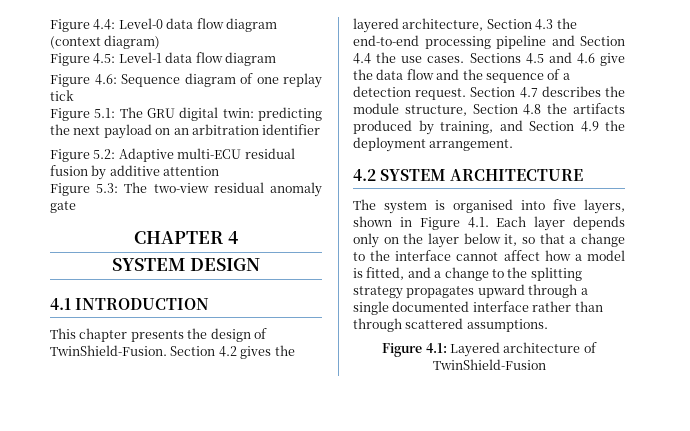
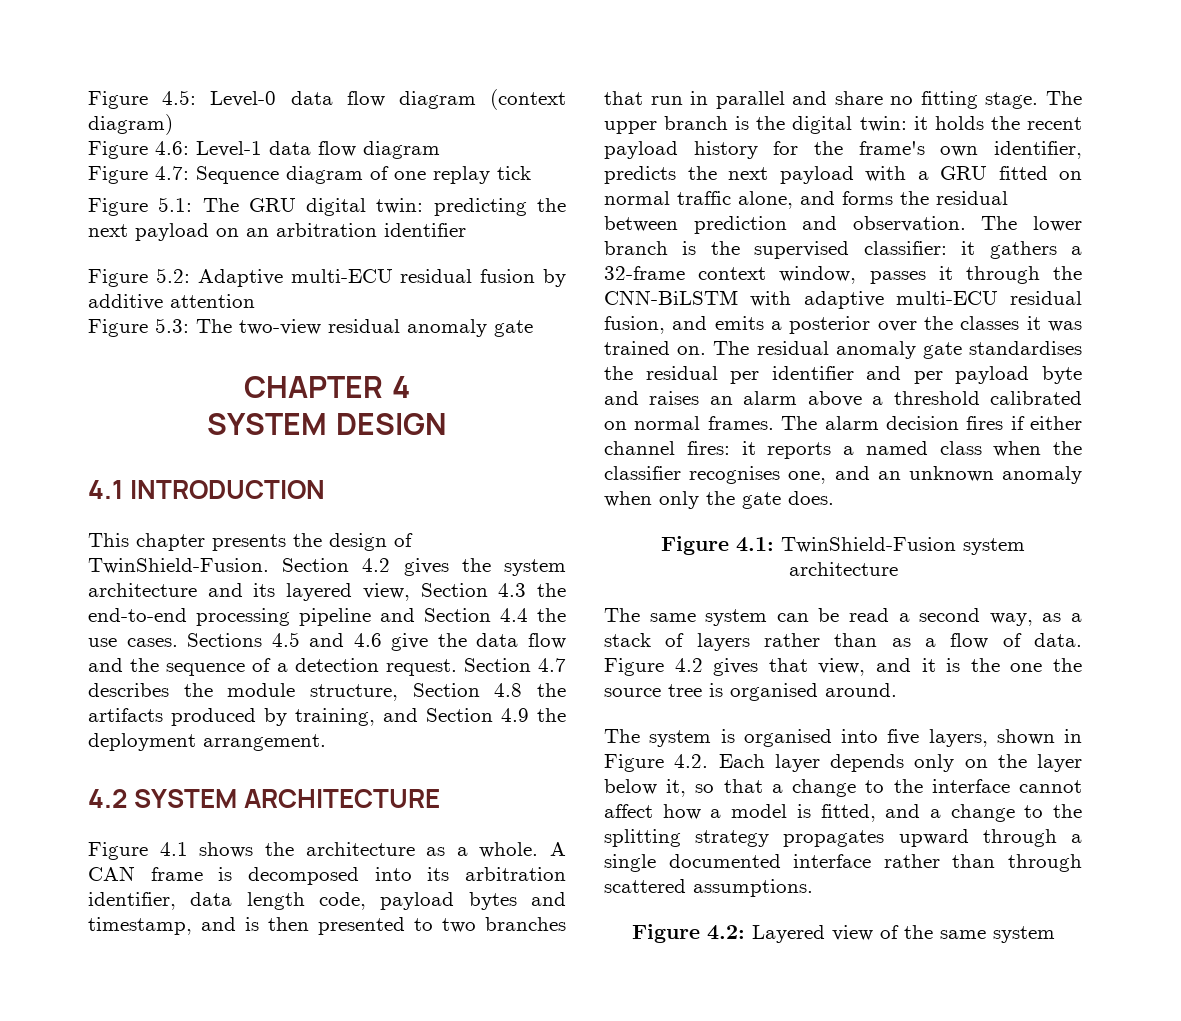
[50,19,116,32] Figure 4.4: -> [88,90,197,109] Figure 4.5:
[93,53,116,64] 4.5: -> [155,141,189,155] 4.6:
[94,74,117,85] 4.6: -> [155,166,189,180] 4.7:
[353,18,484,33] layered architecture, -> [503,559,566,576] [88,583,410,601] system architecture and its layered view,
(584, 175) none -> [88,842,566,860] [88,866,566,885] [88,892,566,910] [88,917,566,935] [604,91,1082,109] [604,116,1082,134] [604,141,1082,159] [604,166,1082,184] [604,191,1008,209] [604,216,1082,234] [604,241,1082,259] [604,266,1082,284] [604,290,1082,309] [604,316,1082,334] [604,341,1082,359] [604,366,1082,384] [604,391,1082,407] [604,416,1082,430] [604,441,1082,459] [604,466,1082,484] [604,491,834,509] [661,536,1025,555] [788,562,898,576] [604,608,1082,626] [604,633,1082,651] [604,658,1082,676] [604,683,897,701] // Figure 4.1 shows the architecture as a whole. A CAN frame is decomposed into its arbitration identifier, data length code, payload bytes and timestamp, and is then presented to two branches that run in parallel and share no fitting stage. The upper branch is the digital twin: it holds the recent payload history for the frame's own identifier, predicts the next payload with a GRU fitted on normal traffic alone, and forms the residual between prediction and observation. The lower branch is the supervised classifier: it gathers a 32-frame context window, passes it through the CNN-BiLSTM with adaptive multi-ECU residual fusion, and emits a posterior over the classes it was trained on. The residual anomaly gate standardises the residual per identifier and per payload byte and raises an alarm above a threshold calibrated on normal frames. The alarm decision fires if either channel fires: it reports a named class when the classifier recognises one, and an unknown anomaly when only the gate does. // Figure 4.1: TwinShield-Fusion system architecture // The same system can be read a second way, as a stack of layers rather than as a flow of data. Figure 4.2 gives that view, and it is the one the source tree is organised around.
[467,217,489,228] 4.1. -> [674,754,709,768] 4.2.
[425,342,597,357] [432,359,546,370] 4.1: Layered architecture of TwinShield-Fusion -> [706,925,1055,943] 4.2: Layered view of the same system

